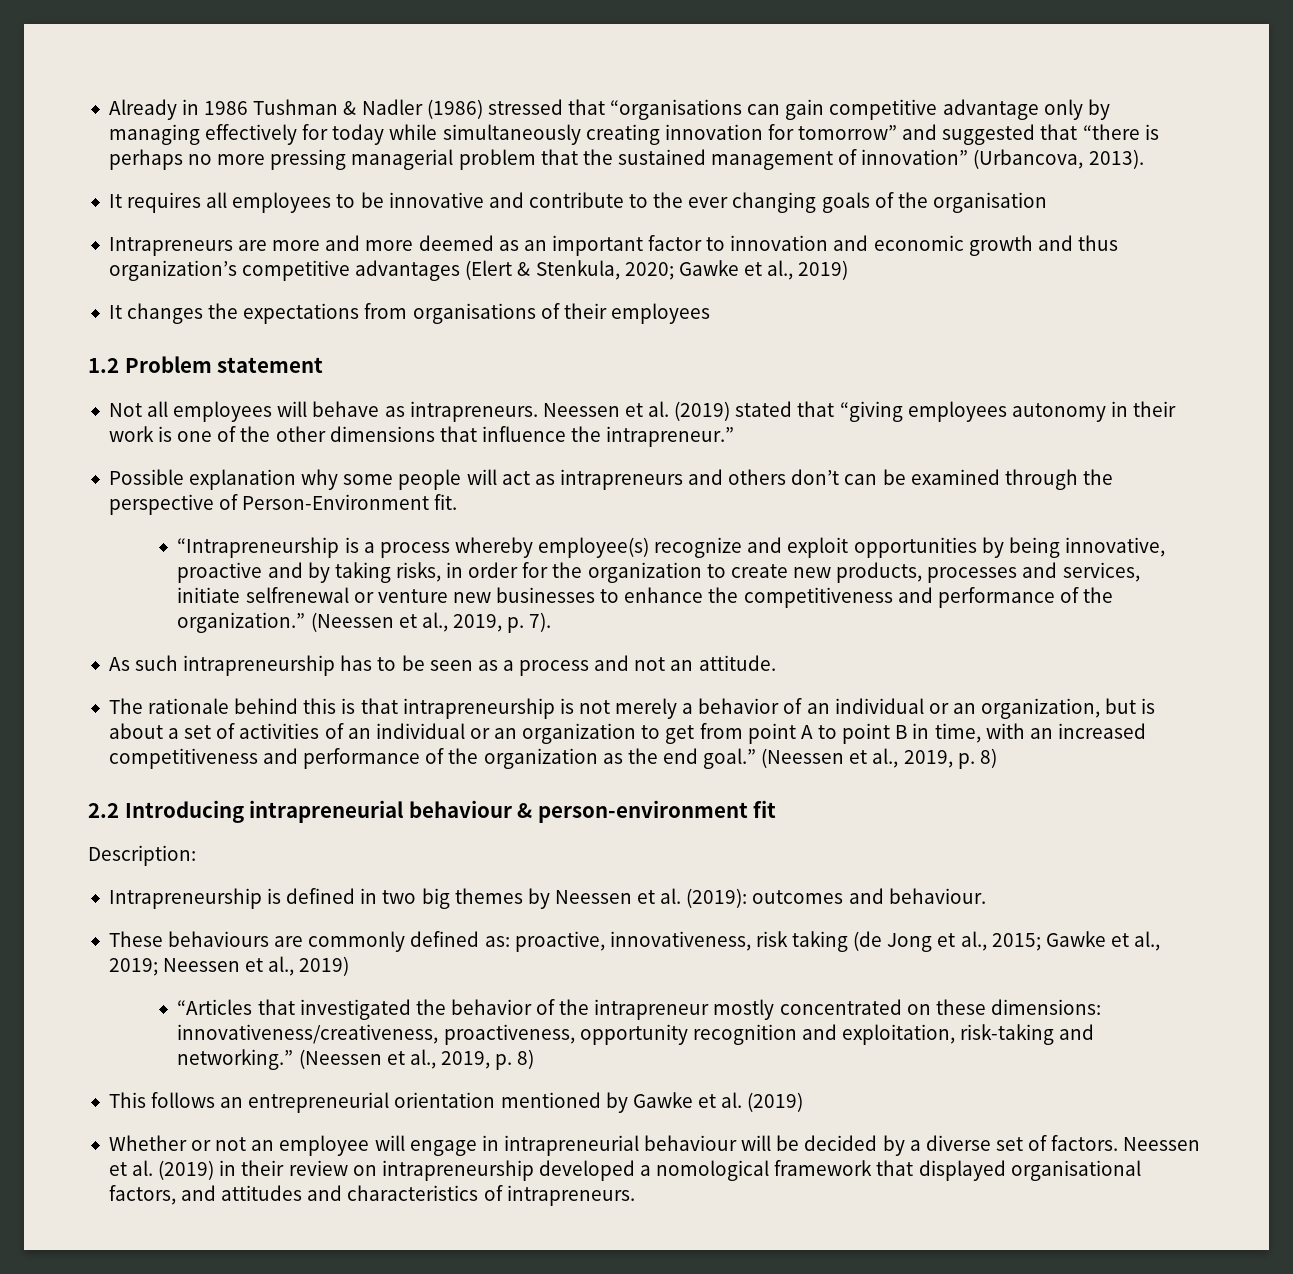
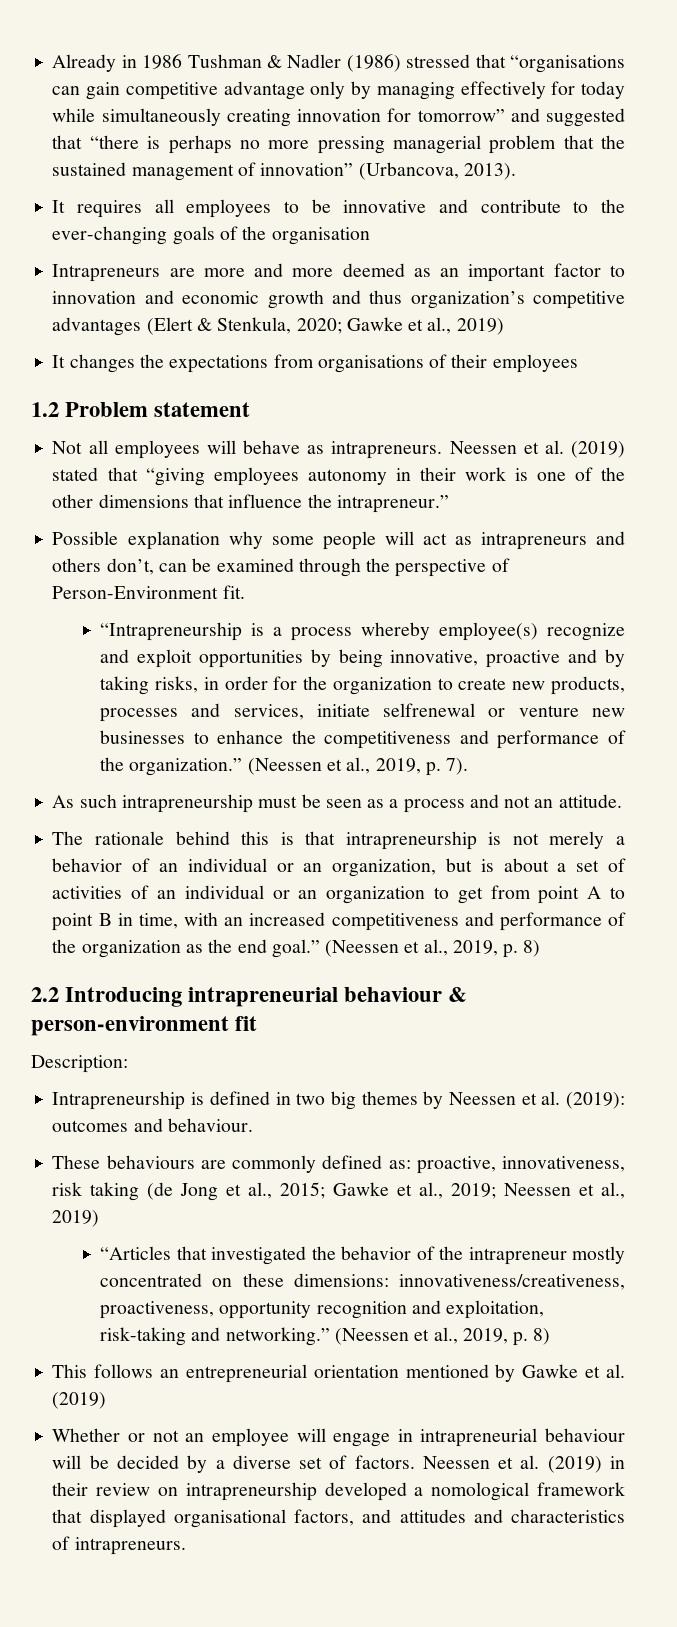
[688,192,817,213] ever changing -> [52,226,168,245] ever-changing
[791,469,840,485] don’t -> [106,558,154,575] don’t,
[340,655,397,671] has to -> [258,796,298,808] must

